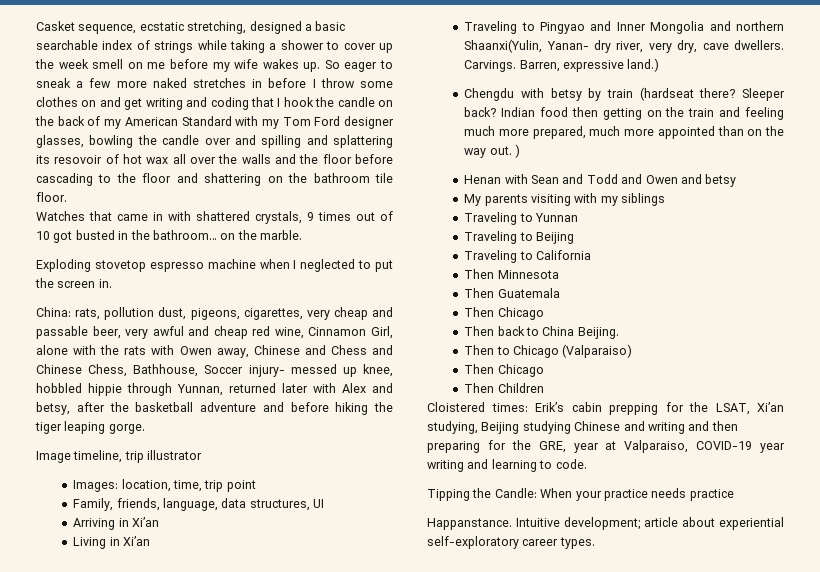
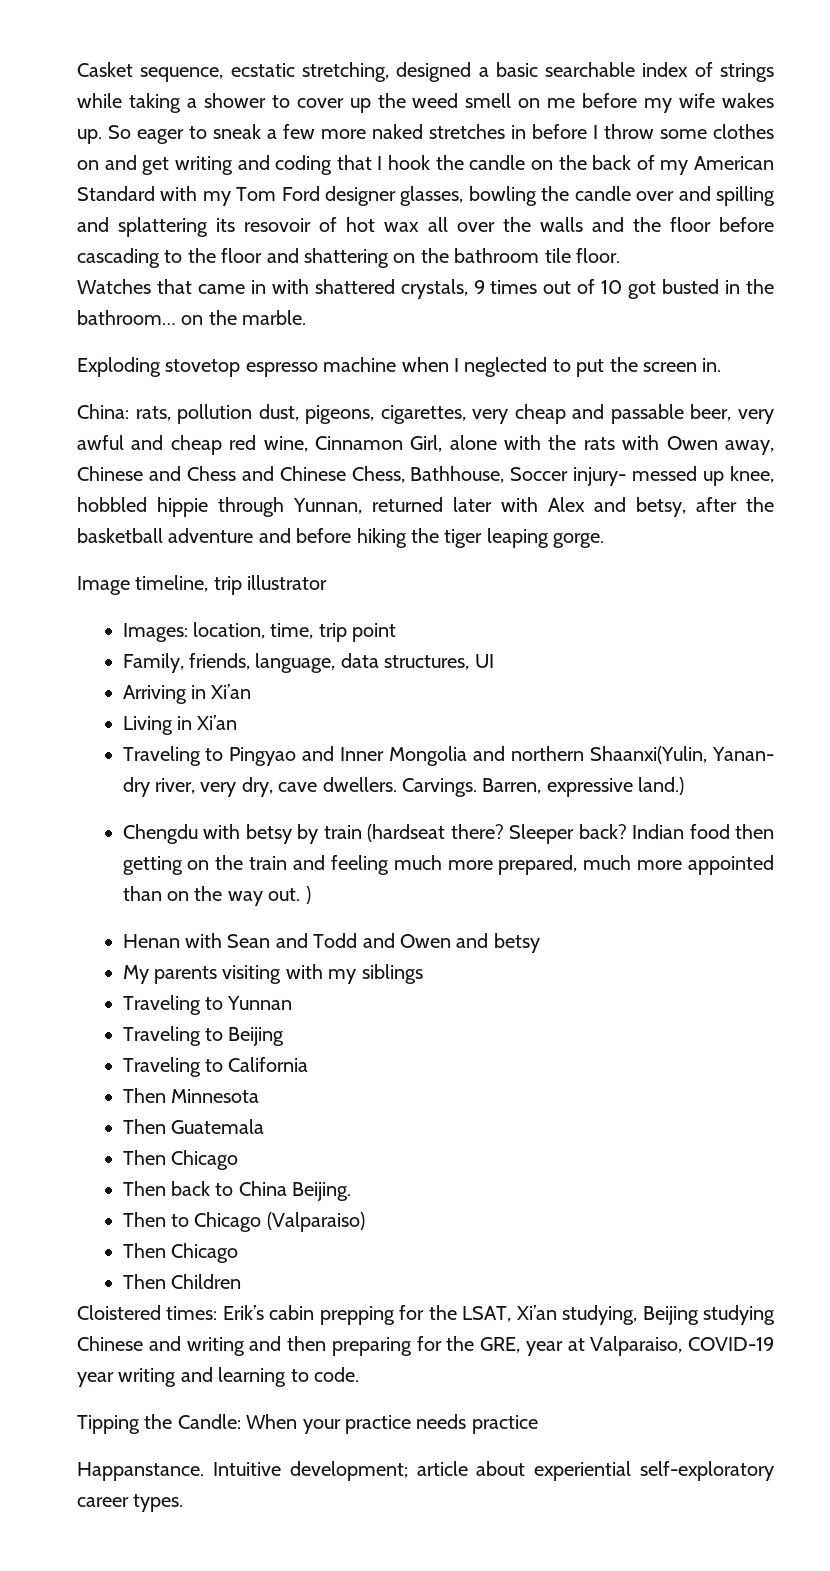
[58,59,89,69] week -> [412,93,459,108] weed

